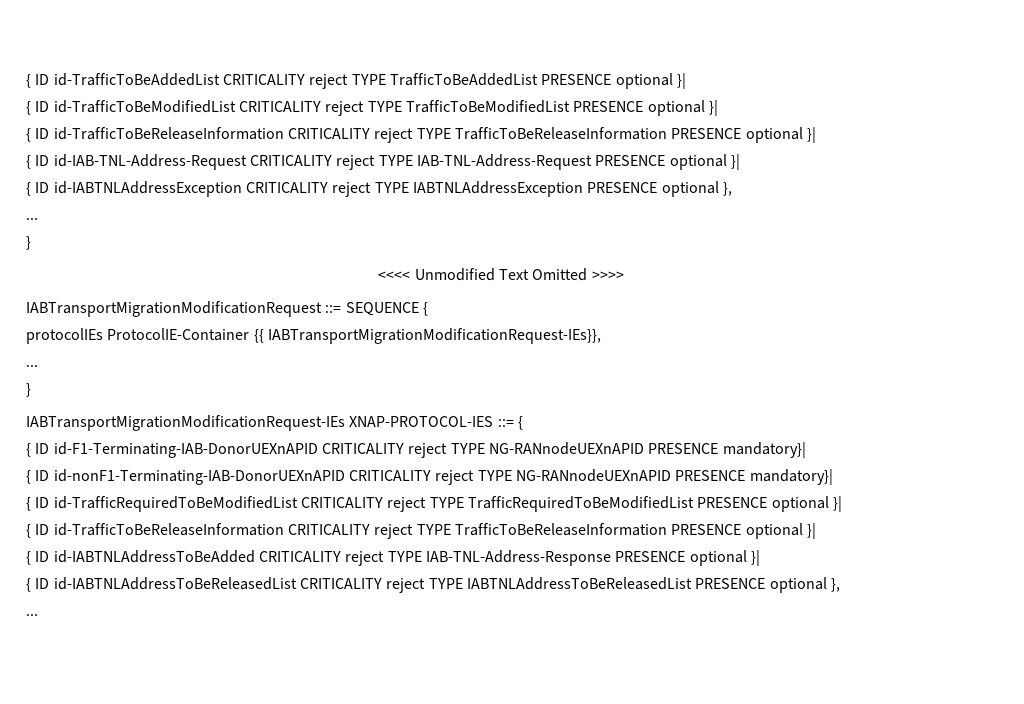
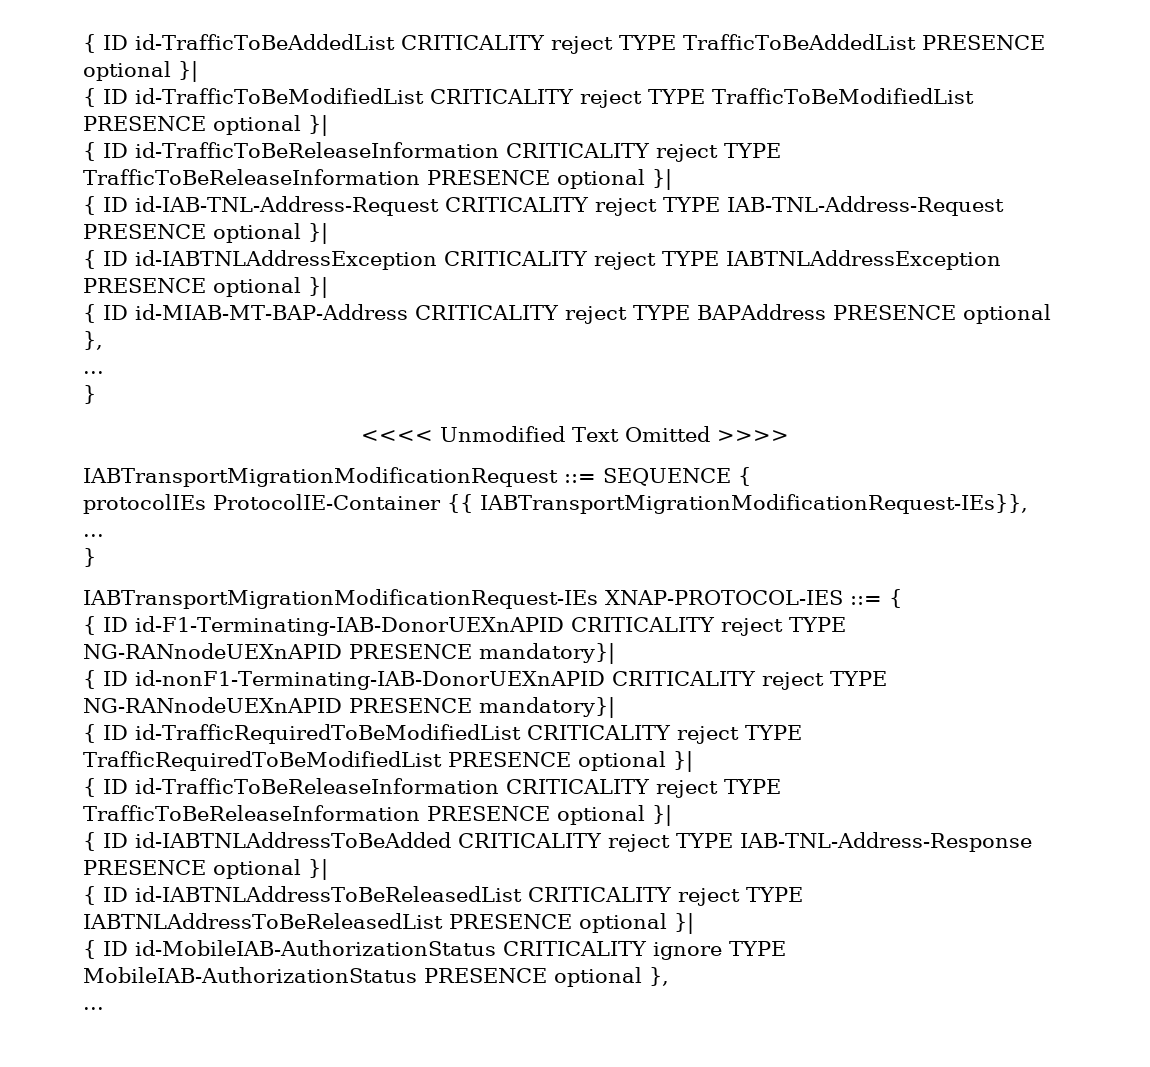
(719, 189) none -> [308,277,328,298] [83,304,1051,324] }| // { ID id-MIAB-MT-BAP-Address CRITICALITY reject TYPE BAPAddress PRESENCE optional
(827, 585) none -> [673,913,694,934] [83,940,786,960] [83,967,642,987] }| // { ID id-MobileIAB-AuthorizationStatus CRITICALITY ignore TYPE MobileIAB-AuthorizationStatus PRESENCE optional

